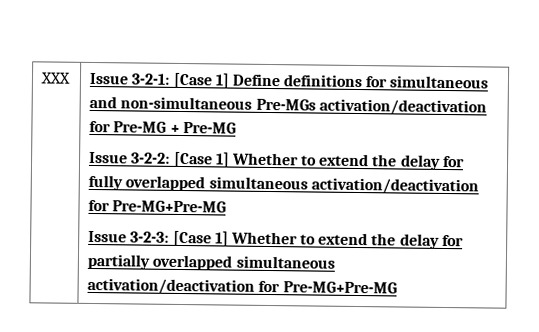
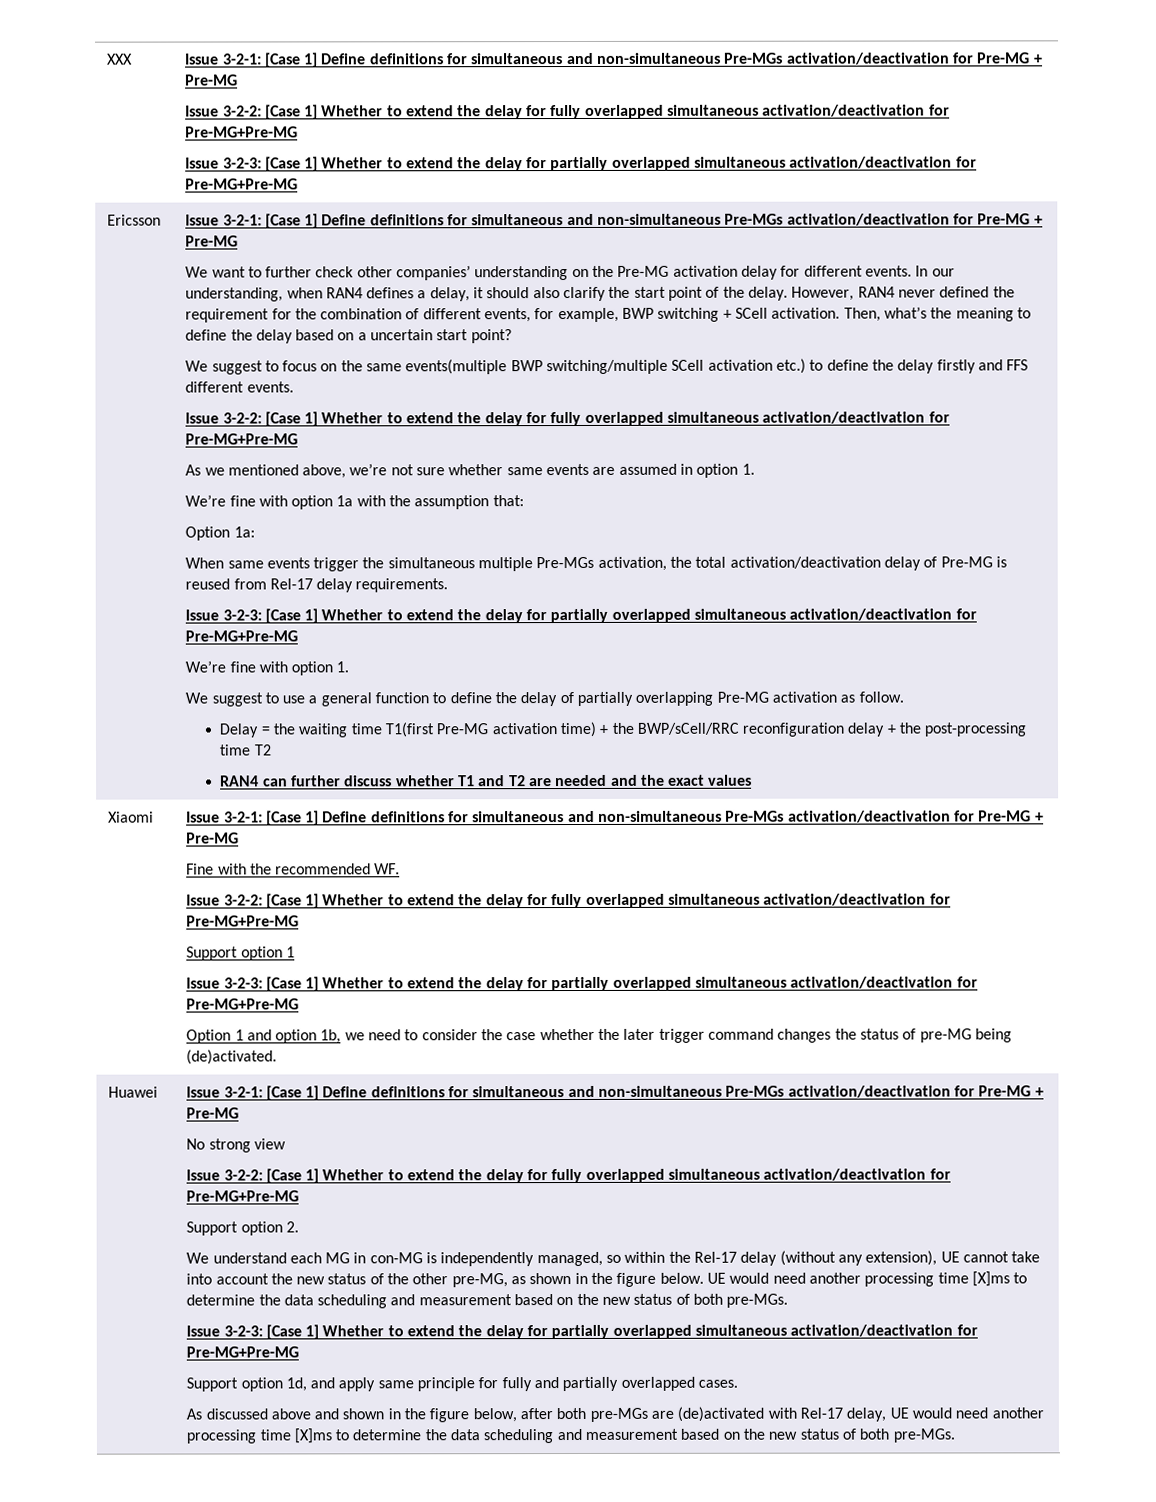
(397, 287) none -> [107,214,162,226] [185,213,1043,229] [185,235,239,247] [185,265,955,281] [185,286,1015,302] [185,306,1031,323] [185,329,512,344] [185,358,1029,375] [185,381,294,393] [185,411,950,427] [185,433,299,445] [185,463,755,479] [185,494,524,510] [185,526,255,541] [185,556,1007,572] [185,578,449,593] [185,608,977,624] [185,630,299,642] [185,660,350,676] [185,691,904,707] [219,721,1027,738] [219,744,272,756] [220,774,753,787] [108,811,155,823] [186,810,1044,826] [186,832,240,844] [186,863,401,875] [186,893,951,909] [186,915,300,927] [186,946,295,961] [186,976,978,992] [186,998,300,1010] [186,1028,1012,1044] [186,1049,278,1065] [108,1086,159,1098] [186,1085,1044,1101] [186,1107,240,1119] [186,1138,286,1153] [186,1168,951,1184] [186,1190,300,1202] [186,1221,299,1236] [186,1250,1041,1267] [186,1271,1028,1288] [186,1293,789,1309] [186,1324,978,1340] [186,1346,300,1358] [186,1376,739,1392] [186,1406,1044,1423] [186,1428,955,1444] // Ericsson | Issue 3-2-1: [Case 1] Define definitions for simultaneous and non-simultaneous Pre-MGs activation/deactivation for Pre-MG + Pre-MG // We want to further check other companies’ understanding on the Pre-MG activation delay for different events. In our understanding, when RAN4 defines a delay, it should also clarify the start point of the delay. However, RAN4 never defined the requirement for the combination of different events, for example, BWP switching + SCell activation. Then, what’s the meaning to define the delay based on a uncertain start point? // We suggest to focus on the same events(multiple BWP switching/multiple SCell activation etc.) to define the delay firstly and FFS different events. // Issue 3-2-2: [Case 1] Whether to extend the delay for fully overlapped simultaneous activation/deactivation for Pre-MG+Pre-MG // As we mentioned above, we’re not sure whether same events are assumed in option 1. // We’re fine with option 1a with the assumption that: // Option 1a: // When same events trigger the simultaneous multiple Pre-MGs activation, the total activation/deactivation delay of Pre-MG is reused from Rel-17 delay requirements. // Issue 3-2-3: [Case 1] Whether to extend the delay for partially overlapped simultaneous activation/deactivation for Pre-MG+Pre-MG // We’re fine with option 1. // We suggest to use a general function to define the delay of partially overlapping Pre-MG activation as follow. // Delay = the waiting time T1(first Pre-MG activation time) + the BWP/sCell/RRC reconfiguration delay + the post-processing time T2 // RAN4 can further discuss whether T1 and T2 are needed and the exact values // Xiaomi | Issue 3-2-1: [Case 1] Define definitions for simultaneous and non-simultaneous Pre-MGs activation/deactivation for Pre-MG + Pre-MG // Fine with the recommended WF. // Issue 3-2-2: [Case 1] Whether to extend the delay for fully overlapped simultaneous activation/deactivation for Pre-MG+Pre-MG // Support option 1 // Issue 3-2-3: [Case 1] Whether to extend the delay for partially overlapped simultaneous activation/deactivation for Pre-MG+Pre-MG // Option 1 and option 1b, we need to consider the case whether the later trigger command changes the status of pre-MG being (de)activated. // Huawei | Issue 3-2-1: [Case 1] Define definitions for simultaneous and non-simultaneous Pre-MGs activation/deactivation for Pre-MG + Pre-MG // No strong view // Issue 3-2-2: [Case 1] Whether to extend the delay for fully overlapped simultaneous activation/deactivation for Pre-MG+Pre-MG // Support option 2. // We understand each MG in con-MG is independently managed, so within the Rel-17 delay (without any extension), UE cannot take into account the new status of the other pre-MG, as shown in the figure below. UE would need another processing time [X]ms to determine the data scheduling and measurement based on the new status of both pre-MGs. // Issue 3-2-3: [Case 1] Whether to extend the delay for partially overlapped simultaneous activation/deactivation for Pre-MG+Pre-MG // Support option 1d, and apply same principle for fully and partially overlapped cases. // As discussed above and shown in the figure below, after both pre-MGs are (de)activated with Rel-17 delay, UE would need another processing time [X]ms to determine the data scheduling and measurement based on the new status of both pre-MGs.

